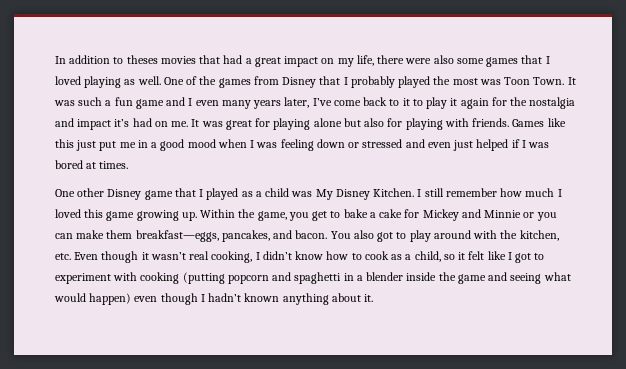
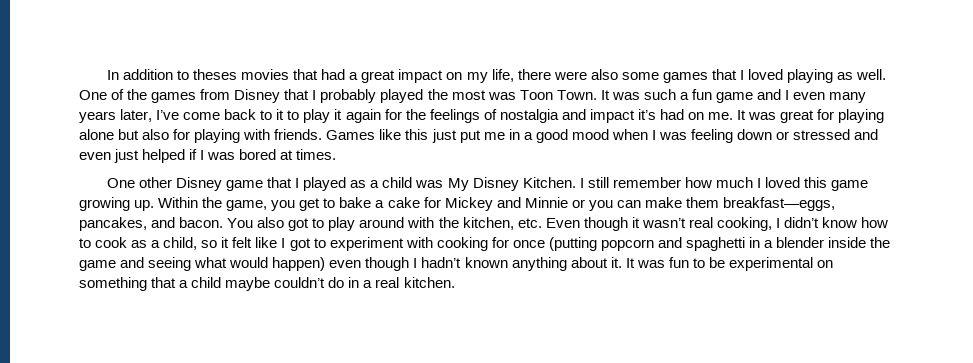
(528, 101) none -> [429,109,497,123] feelings of
(180, 278) none -> [491,237,545,248] for once
(374, 298) none -> [625,257,833,271] [79,277,455,291] It was fun to be experimental on something that a child maybe couldn’t do in a real kitchen.

